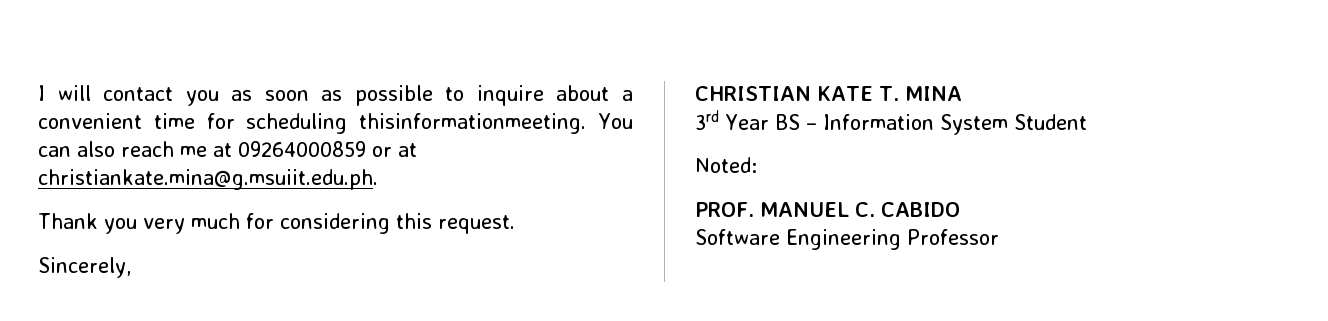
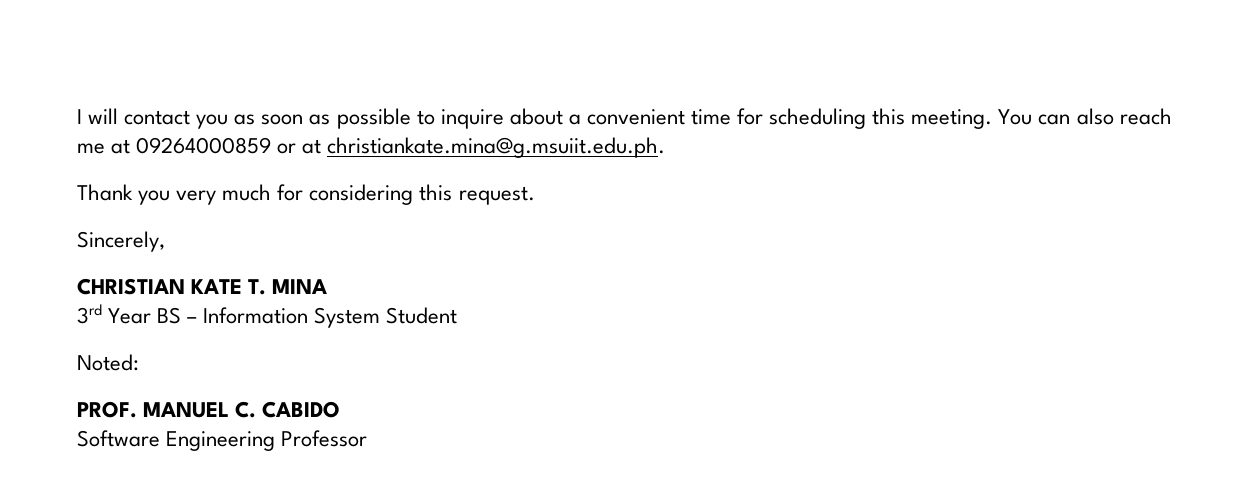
[359,113,587,134] thisinformationmeeting. -> [872,108,993,129] this meeting.

